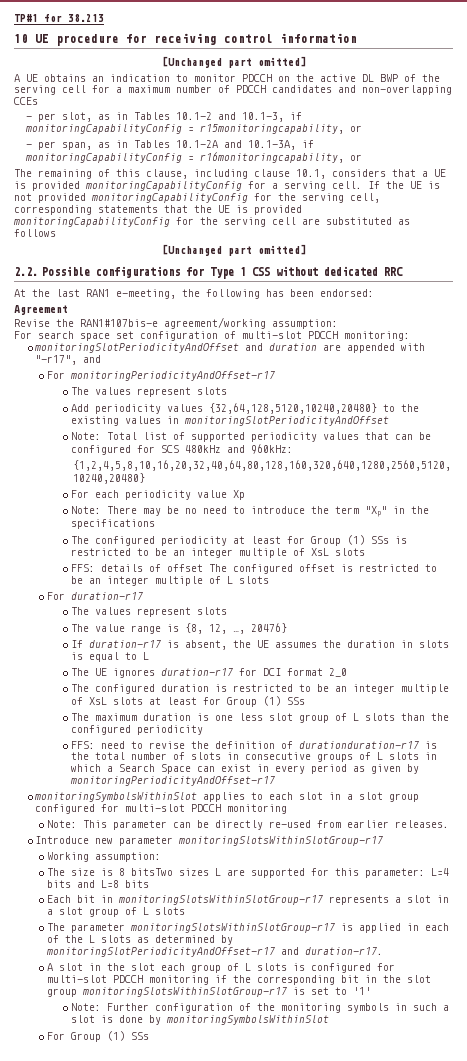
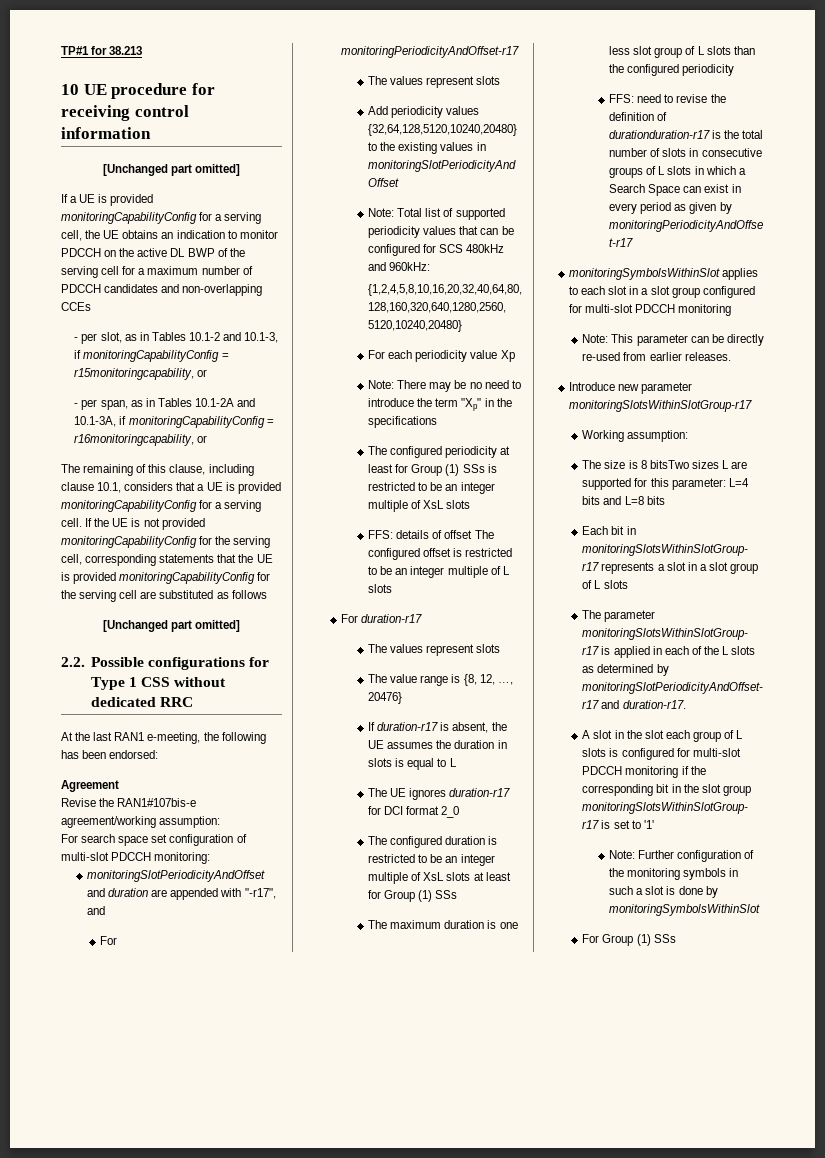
[14,74,20,82] A -> [61,194,154,206] [61,212,262,224] [61,230,101,241] If a UE is provided monitoringCapabilityConfig for a serving cell, the

